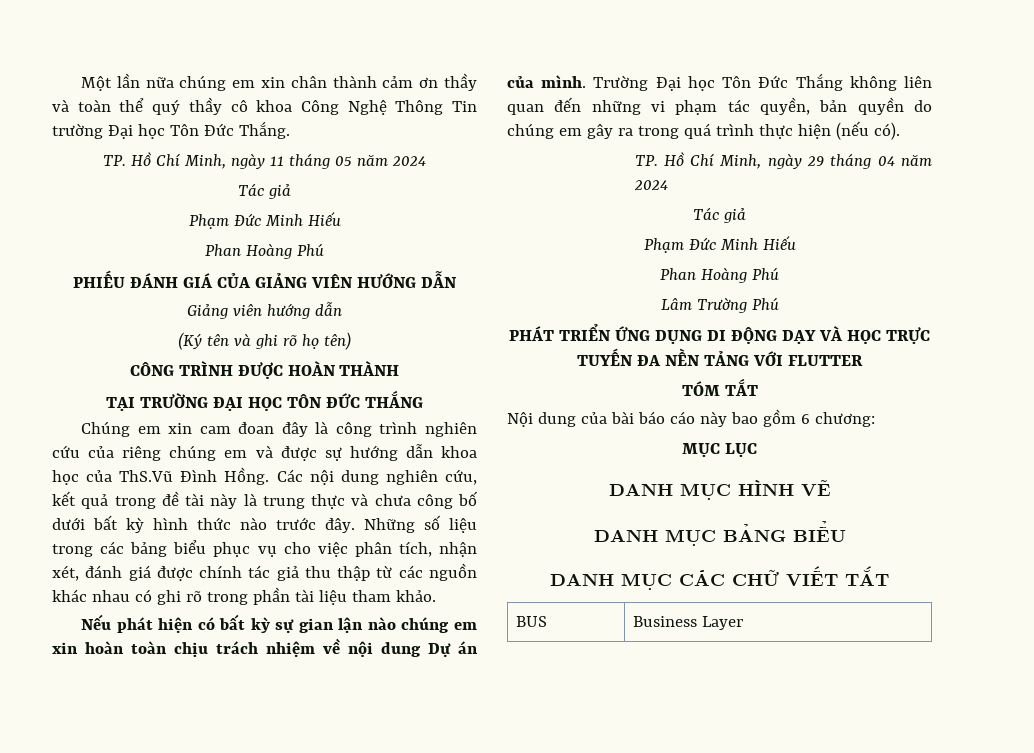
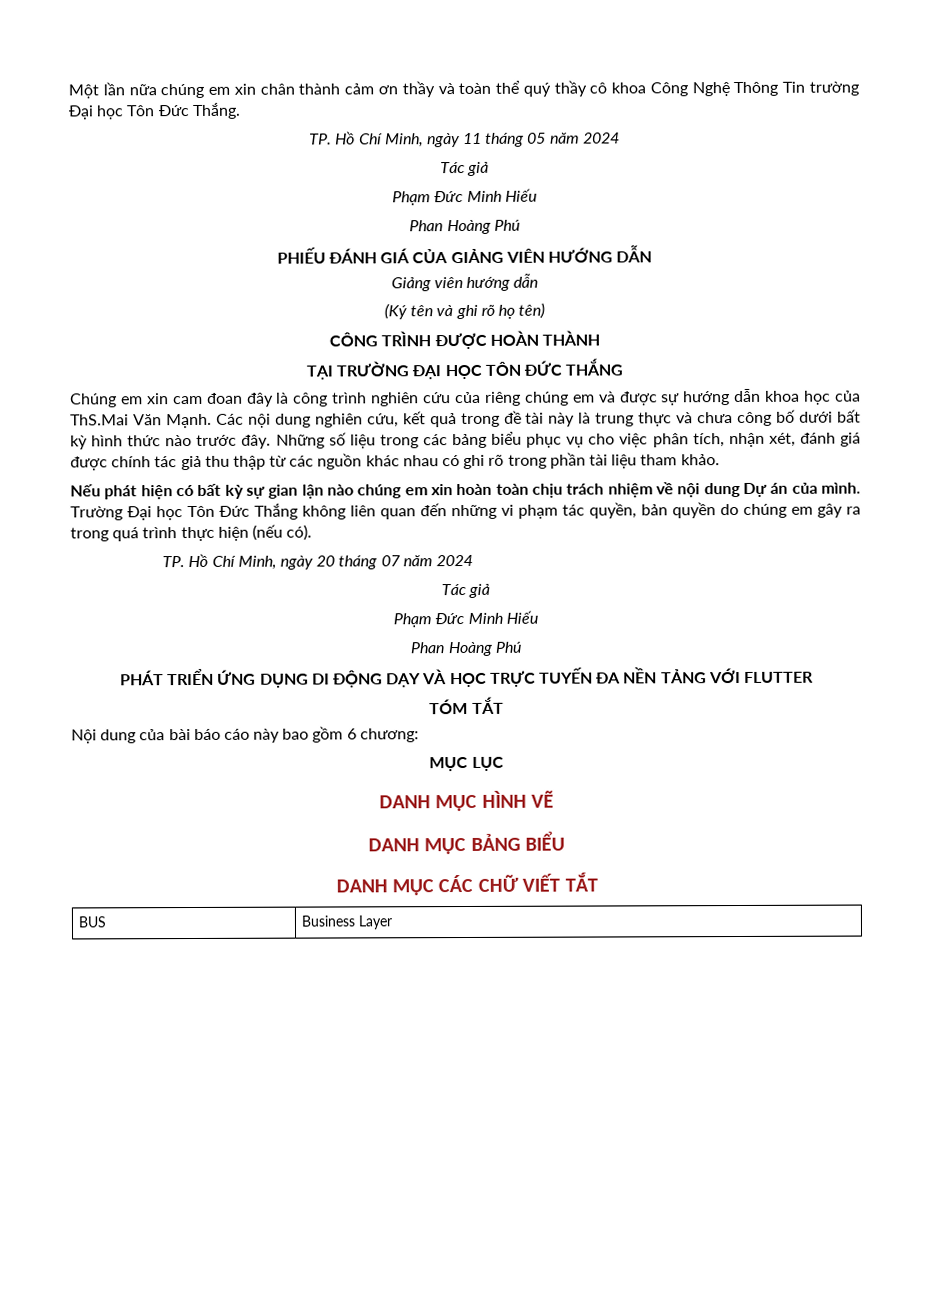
[119,467,270,485] ThS.Vũ Đình Hồng. -> [70,413,212,429] ThS.Mai Văn Mạnh.
[807,153,895,169] 29 tháng 04 -> [316,555,401,570] 20 tháng 07
[660,297,779,313] // Lâm Trường Phú -> (521, 647) none

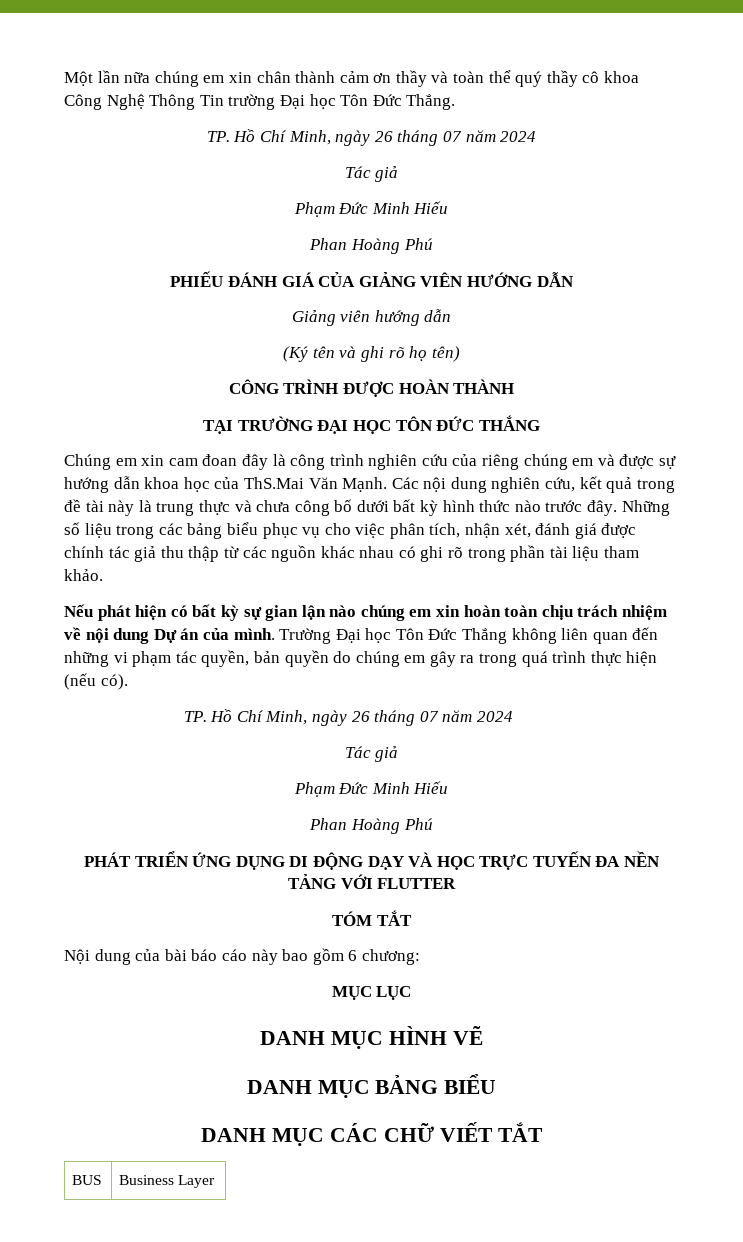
[463,132,547,147] 11 tháng 05 -> [374,130,462,146] 26 tháng 07
[316,555,336,567] 20 -> [351,711,370,722] 26

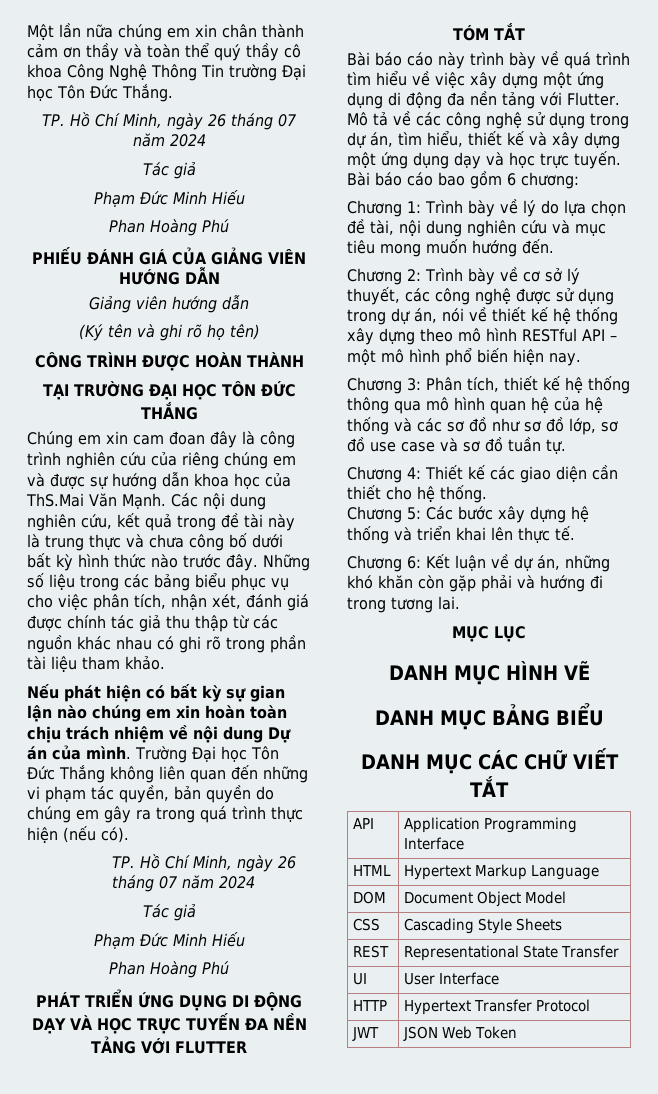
[64,948,420,965] Nội dung của bài báo cáo này bao gồm 6 chương: -> [347,51,630,69] [347,71,604,89] [347,91,620,109] [347,111,629,129] [347,131,620,149] [347,151,621,169] [347,171,579,189] [347,199,626,217] [347,219,606,237] [347,239,554,257] [347,267,580,285] [347,287,614,305] [347,307,618,325] [347,328,617,345] [347,348,581,366] [347,376,630,394] [347,397,603,414] [347,417,618,435] [347,437,566,454] [347,465,618,483] [347,485,487,503] [347,506,589,523] [347,526,575,544] [347,554,610,572] [347,575,603,592] [347,596,460,613] Bài báo cáo này trình bày về quá trình tìm hiểu về việc xây dựng một ứng dụng di động đa nền tảng với Flutter. Mô tả về các công nghệ sử dụng trong dự án, tìm hiểu, thiết kế và xây dựng một ứng dụng dạy và học trực tuyến. Bài báo cáo bao gồm 6 chương: // Chương 1: Trình bày về lý do lựa chọn đề tài, nội dung nghiên cứu và mục tiêu mong muốn hướng đến. // Chương 2: Trình bày về cơ sở lý thuyết, các công nghệ được sử dụng trong dự án, nói về thiết kế hệ thống xây dựng theo mô hình RESTful API – một mô hình phổ biến hiện nay. // Chương 3: Phân tích, thiết kế hệ thống thông qua mô hình quan hệ của hệ thống và các sơ đồ như sơ đồ lớp, sơ đồ use case và sơ đồ tuần tự. // Chương 4: Thiết kế các giao diện cần thiết cho hệ thống. // Chương 5: Các bước xây dựng hệ thống và triển khai lên thực tế. // Chương 6: Kết luận về dự án, những khó khăn còn gặp phải và hướng đi trong tương lai.
[72,1175,103,1185] [119,1175,216,1188] BUS | Business Layer -> [353,818,375,829] [404,817,578,833] [404,837,465,850] [353,865,392,876] [404,864,600,880] [353,891,387,904] [404,891,567,907] [353,918,381,931] [404,918,563,934] [353,945,390,958] [404,945,620,961] [353,973,368,985] [404,972,500,985] [353,1000,388,1011] [404,999,591,1015] [352,1027,380,1041] [403,1026,518,1041] API | Application Programming Interface // HTML | Hypertext Markup Language // DOM | Document Object Model // CSS | Cascading Style Sheets // REST | Representational State Transfer // UI | User Interface // HTTP | Hypertext Transfer Protocol // JWT | JSON Web Token

